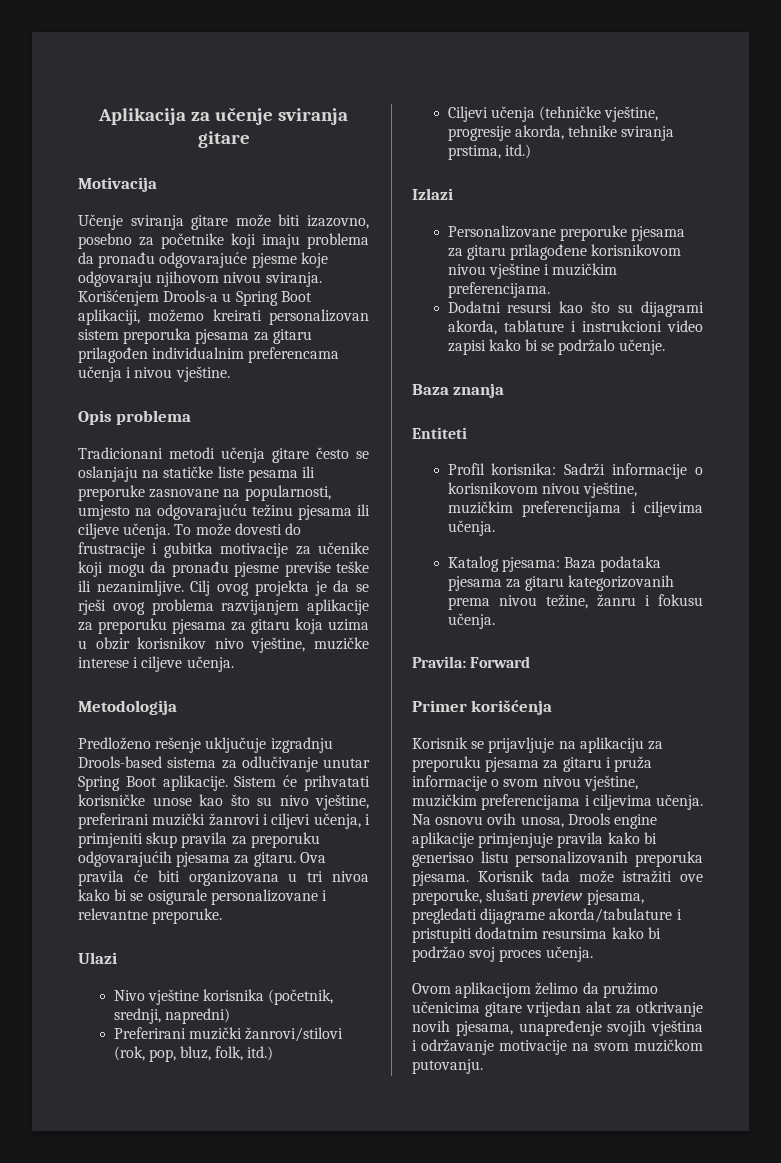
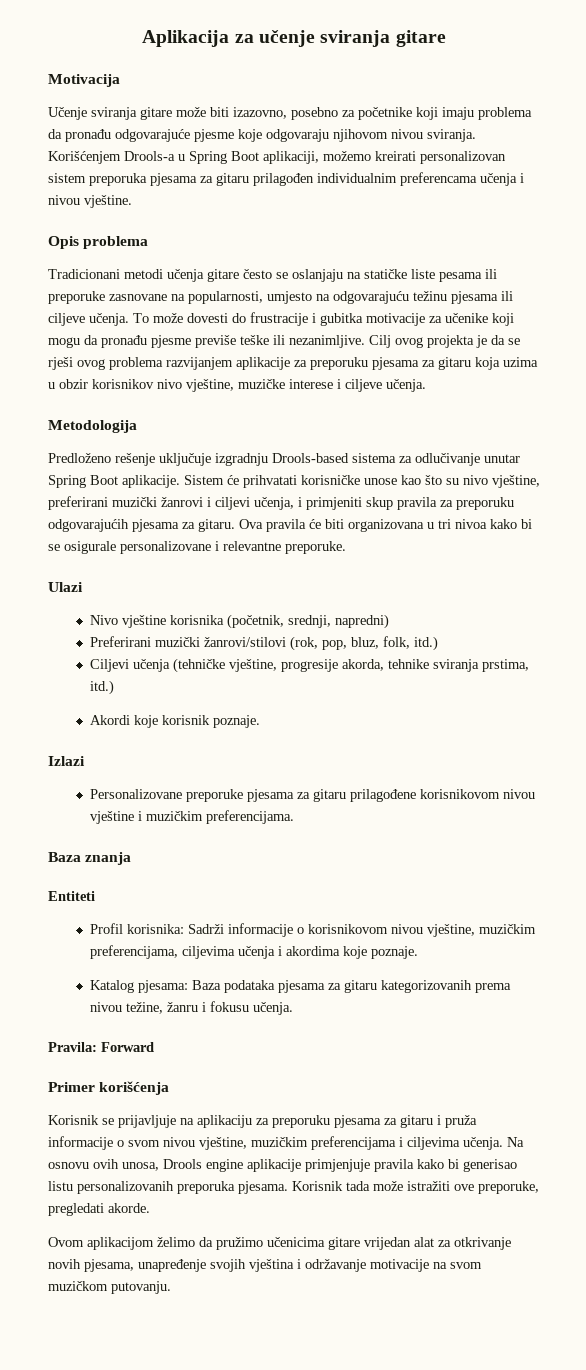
(531, 151) none -> [90,715,261,728] // Akordi koje korisnik poznaje.
[447,301,704,317] [447,320,703,335] [447,339,666,355] // Dodatni resursi kao što su dijagrami akorda, tablature i instrukcioni video zapisi kako bi se podržalo učenje. -> (295, 817) none
[522,501,703,517] [447,520,495,536] preferencijama i ciljevima učenja. -> [90,945,419,959] preferencijama, ciljevima učenja i akordima koje poznaje.
[486,889,644,905] [412,908,682,924] [412,927,661,943] [412,946,593,962] slušati preview pjesama, pregledati dijagrame akorda/tabulature i pristupiti dodatnim resursima kako bi podržao svoj proces učenja. -> [48,1203,150,1216] pregledati akorde.

